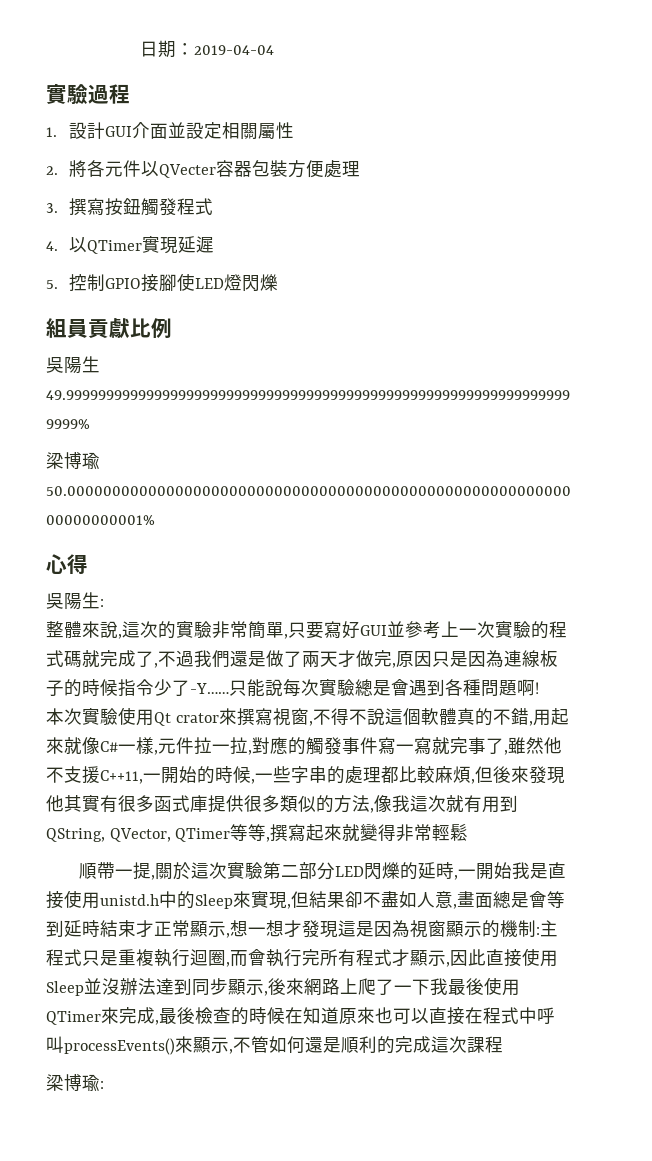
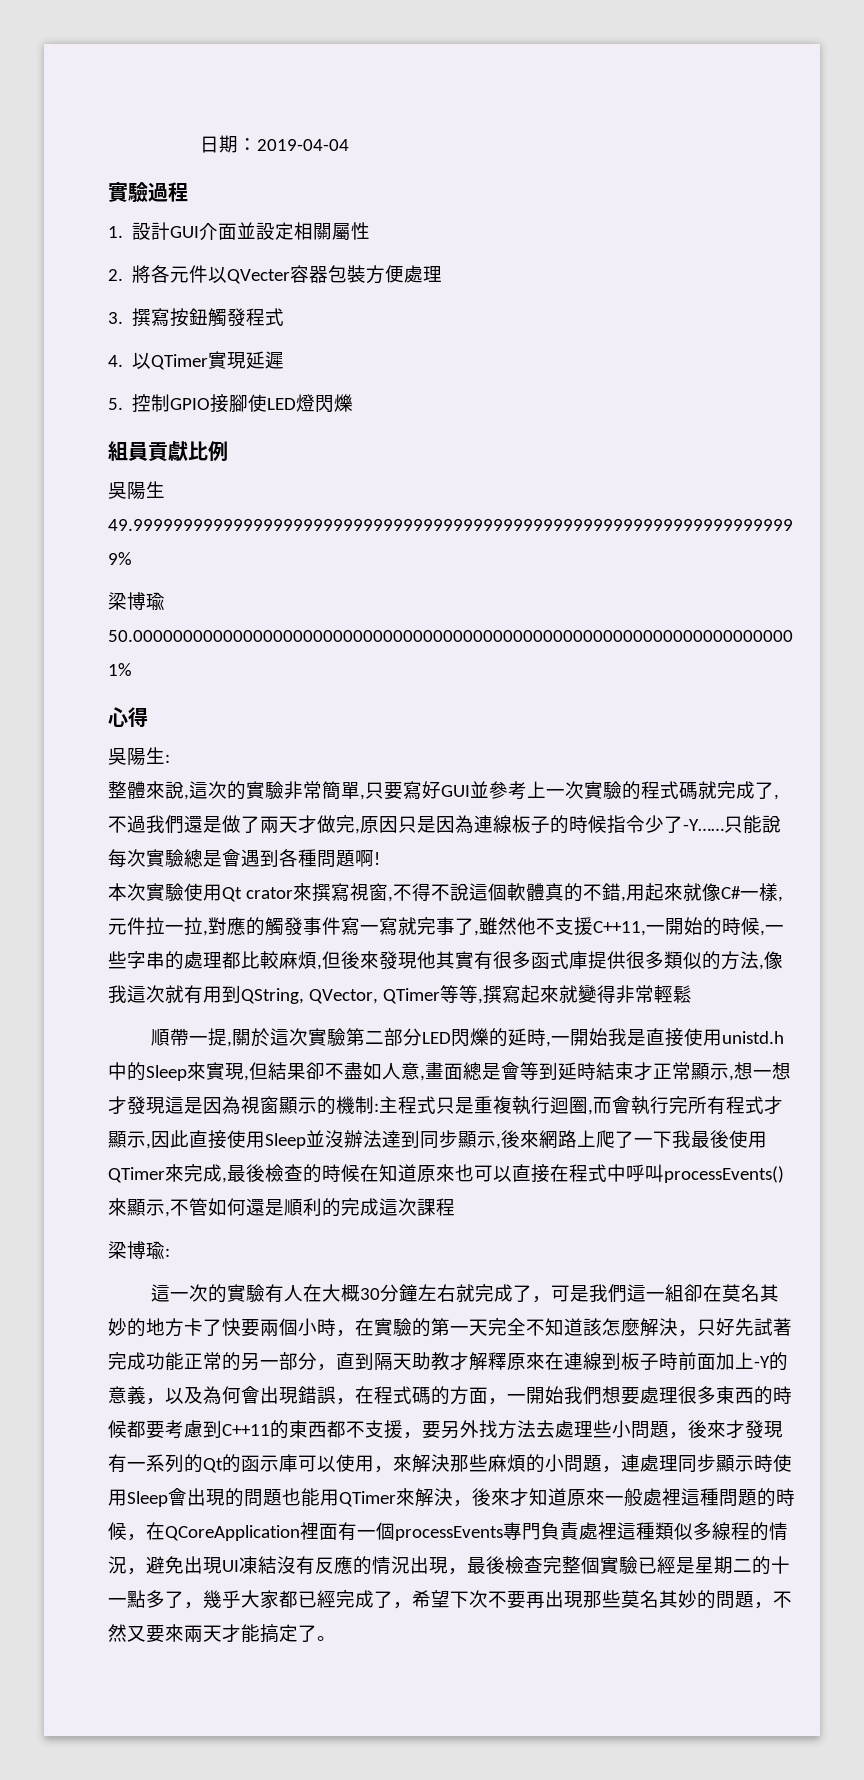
(104, 1085) none -> [151,1284,780,1303] [108,1318,792,1337] [108,1352,788,1371] [108,1386,792,1405] [108,1420,783,1439] [108,1454,792,1473] [108,1488,795,1507] [108,1522,788,1541] [108,1556,790,1575] [108,1590,792,1609] [108,1624,336,1643] // 這一次的實驗有人在大概30分鐘左右就完成了，可是我們這一組卻在莫名其妙的地方卡了快要兩個小時，在實驗的第一天完全不知道該怎麼解決，只好先試著完成功能正常的另一部分，直到隔天助教才解釋原來在連線到板子時前面加上-Y的意義，以及為何會出現錯誤，在程式碼的方面，一開始我們想要處理很多東西的時候都要考慮到C++11的東西都不支援，要另外找方法去處理些小問題，後來才發現有一系列的Qt的函示庫可以使用，來解決那些麻煩的小問題，連處理同步顯示時使用Sleep會出現的問題也能用QTimer來解決，後來才知道原來一般處裡這種問題的時候，在QCoreApplication裡面有一個processEvents專門負責處裡這種類似多線程的情況，避免出現UI凍結沒有反應的情況出現，最後檢查完整個實驗已經是星期二的十一點多了，幾乎大家都已經完成了，希望下次不要再出現那些莫名其妙的問題，不然又要來兩天才能搞定了。

